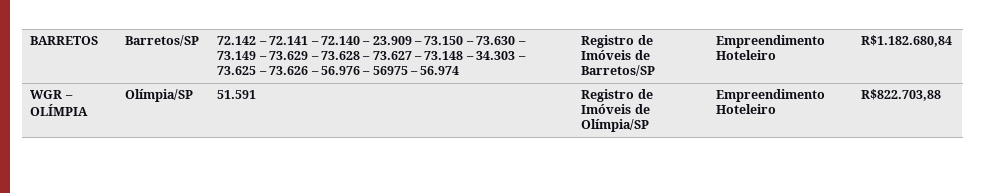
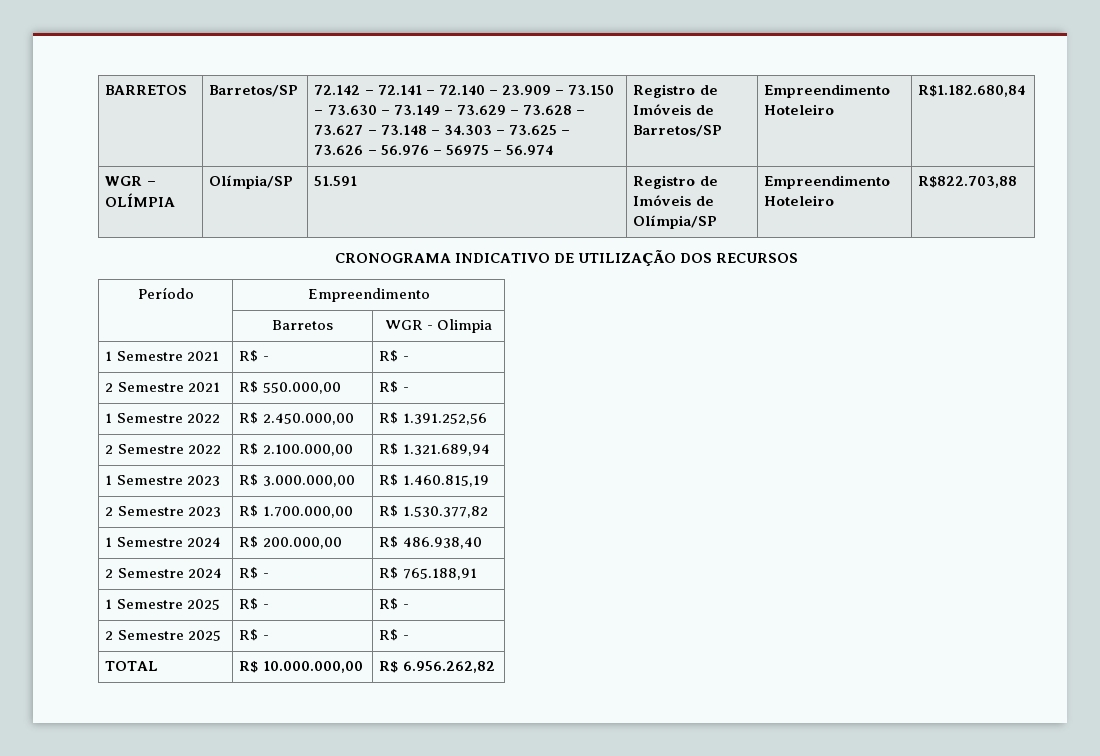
(942, 95) none -> [334,250,799,266] [137,287,194,299] [307,288,430,302] [272,320,333,330] [384,319,493,333] [105,351,219,361] [239,350,269,362] [379,350,409,362] [105,382,220,392] [239,381,341,394] [379,381,409,393] [105,413,220,423] [239,412,354,425] [379,412,487,425] [105,444,221,454] [239,443,353,456] [379,443,490,456] [105,475,220,486] [239,474,355,487] [379,474,489,487] [105,506,221,517] [239,505,353,518] [379,505,488,518] [105,537,221,547] [239,536,342,549] [379,536,482,549] [105,568,222,578] [239,567,269,579] [379,567,477,580] [105,599,220,610] [239,598,269,610] [379,598,409,610] [105,630,221,641] [239,629,269,641] [379,629,409,641] [105,661,159,671] [239,661,363,673] [379,661,495,673] // CRONOGRAMA INDICATIVO DE UTILIZAÇÃO DOS RECURSOS // Período | Empreendimento // | Barretos | WGR - Olimpia // 1 Semestre 2021 | R$ - | R$ - // 2 Semestre 2021 | R$ 550.000,00 | R$ - // 1 Semestre 2022 | R$ 2.450.000,00 | R$ 1.391.252,56 // 2 Semestre 2022 | R$ 2.100.000,00 | R$ 1.321.689,94 // 1 Semestre 2023 | R$ 3.000.000,00 | R$ 1.460.815,19 // 2 Semestre 2023 | R$ 1.700.000,00 | R$ 1.530.377,82 // 1 Semestre 2024 | R$ 200.000,00 | R$ 486.938,40 // 2 Semestre 2024 | R$ - | R$ 765.188,91 // 1 Semestre 2025 | R$ - | R$ - // 2 Semestre 2025 | R$ - | R$ - // TOTAL | R$ 10.000.000,00 | R$ 6.956.262,82

